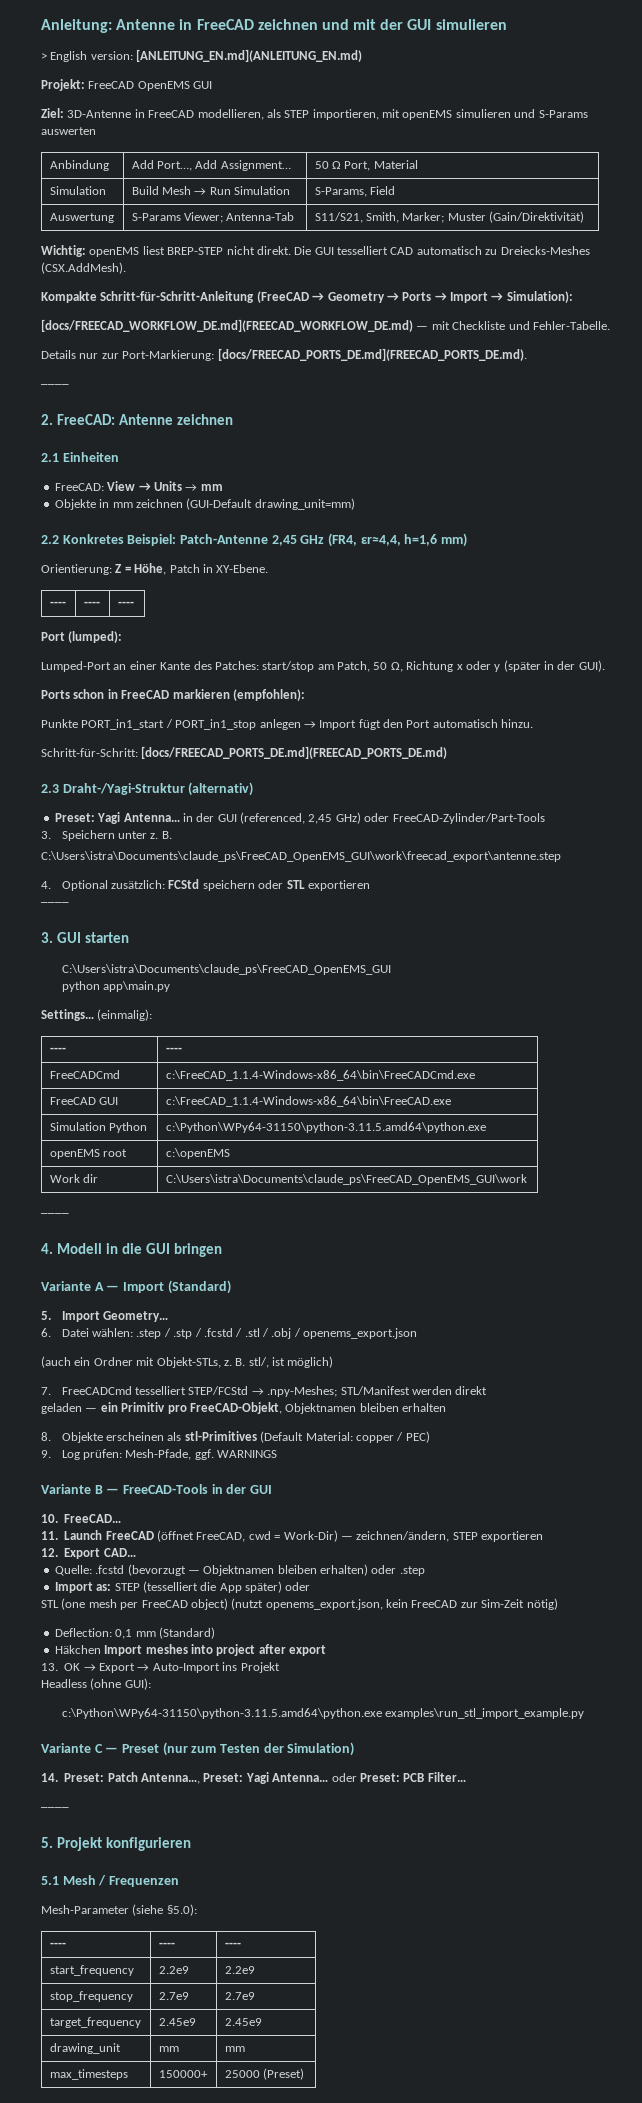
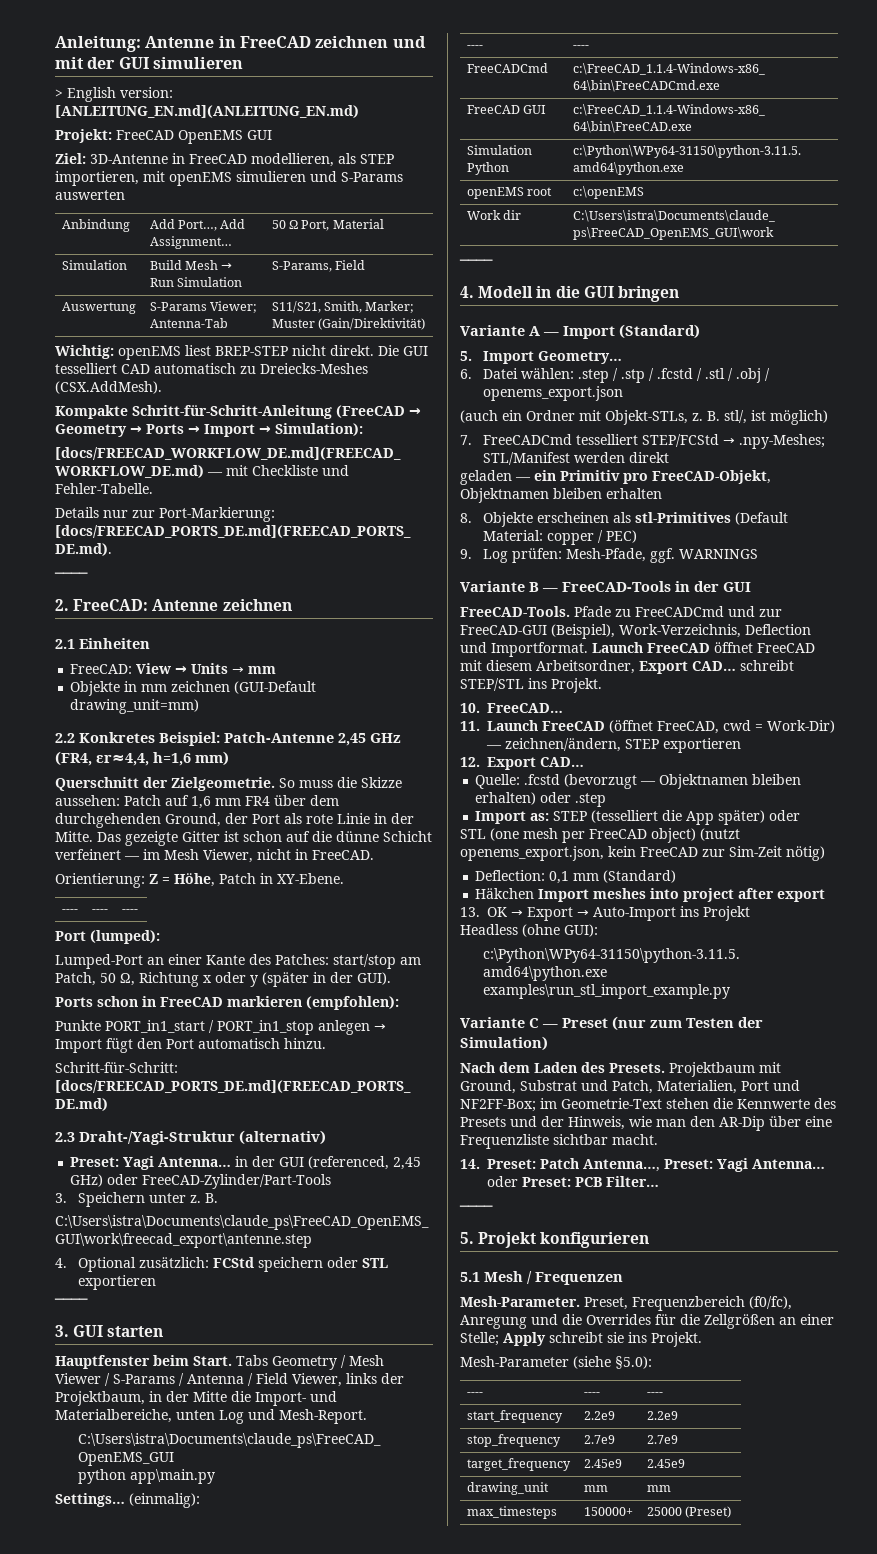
(467, 540) none -> [55,777,402,791] [55,795,339,809] [55,813,414,828] [55,831,432,846] [55,849,374,863] // Querschnitt der Zielgeometrie. So muss die Skizze aussehen: Patch auf 1,6 mm FR4 über dem durchgehenden Ground, der Port als rote Linie in der Mitte. Das gezeigte Gitter ist schon auf die dünne Schicht verfeinert — im Mesh Viewer, nicht in FreeCAD.
(129, 937) none -> [55,1355,384,1370] [55,1373,404,1387] [55,1391,337,1406] [55,1409,367,1424] // Hauptfenster beim Start. Tabs Geometry / Mesh Viewer / S-Params / Antenna / Field Viewer, links der Projektbaum, in der Mitte die Import- und Materialbereiche, unten Log und Mesh-Report.
(272, 1489) none -> [460,606,782,617] [460,624,811,639] [460,642,815,657] [460,660,794,674] [460,678,602,693] // FreeCAD-Tools. Pfade zu FreeCADCmd und zur FreeCAD-GUI (Beispiel), Work-Verzeichnis, Deflection und Importformat. Launch FreeCAD öffnet FreeCAD mit diesem Arbeitsordner, Export CAD… schreibt STEP/STL ins Projekt.
(355, 1749) none -> [460,1062,781,1077] [460,1080,800,1094] [460,1098,836,1112] [460,1116,832,1131] [460,1134,658,1149] // Nach dem Laden des Presets. Projektbaum mit Ground, Substrat und Patch, Materialien, Port und NF2FF-Box; im Geometrie-Text stehen die Kennwerte des Presets und der Hinweis, wie man den AR-Dip über eine Frequenzliste sichtbar macht.
(179, 1881) none -> [460,1296,792,1311] [460,1314,834,1329] [460,1332,702,1347] // Mesh-Parameter. Preset, Frequenzbereich (f0/fc), Anregung und die Overrides für die Zellgrößen an einer Stelle; Apply schreibt sie ins Projekt.

